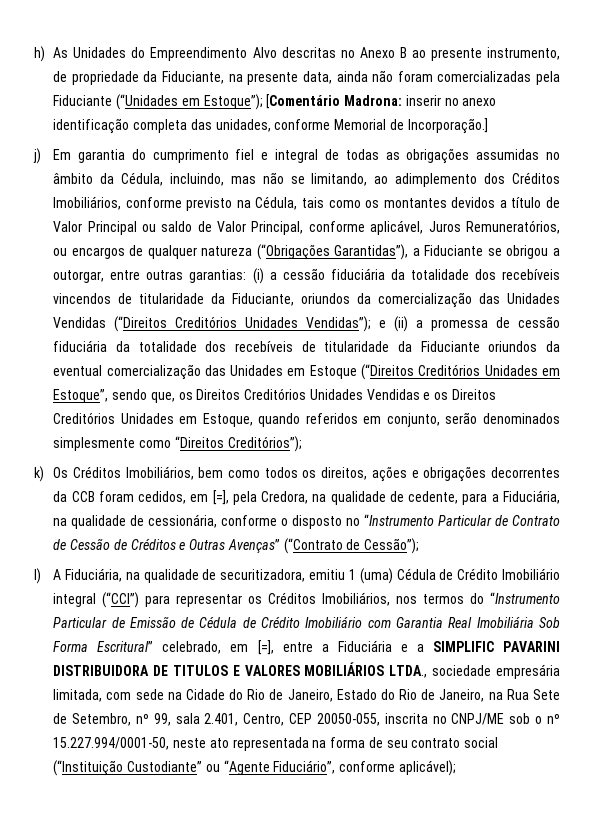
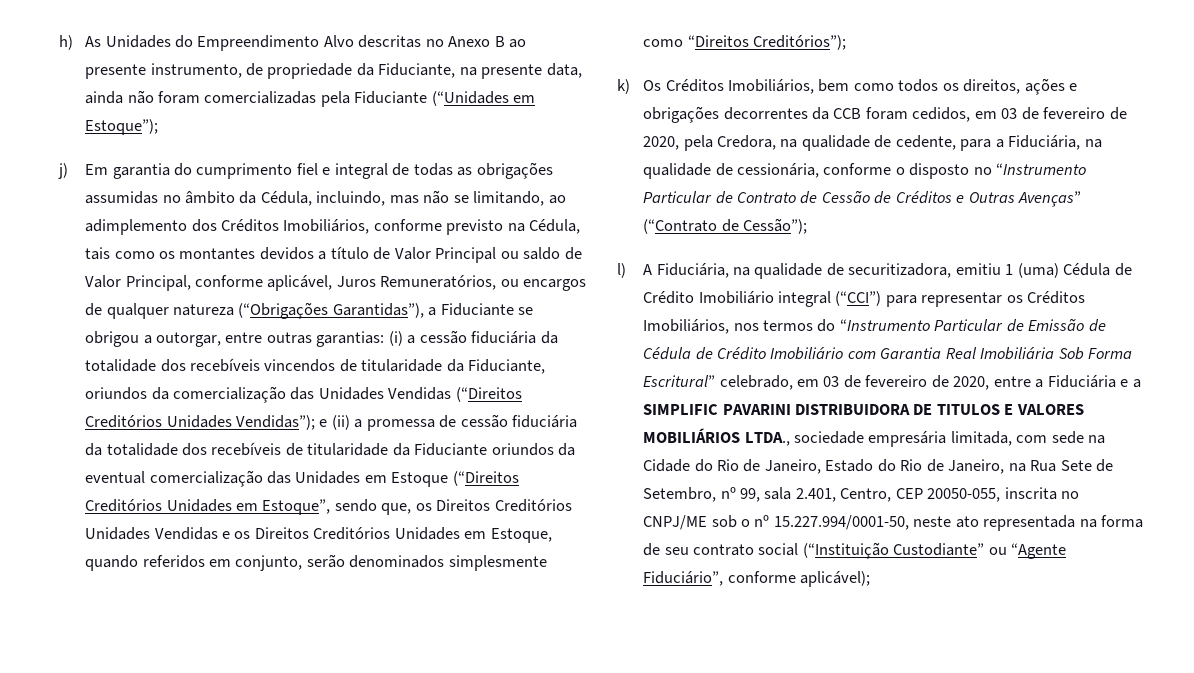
[266,94,497,109] [53,118,488,134] [Comentário Madrona: inserir no anexo identificação completa das unidades, conforme Memorial de Incorporação.] -> (159, 127) none
[212,490,229,505] [=], -> [1001,107,1127,120] [643,136,680,150] 03 de fevereiro de 2020,
[257,640,274,655] [=], -> [823,375,990,390] 03 de fevereiro de 2020,

